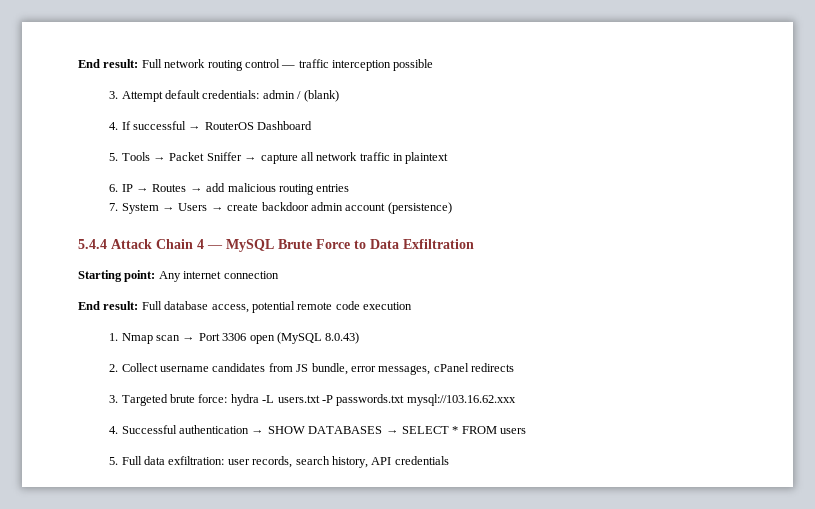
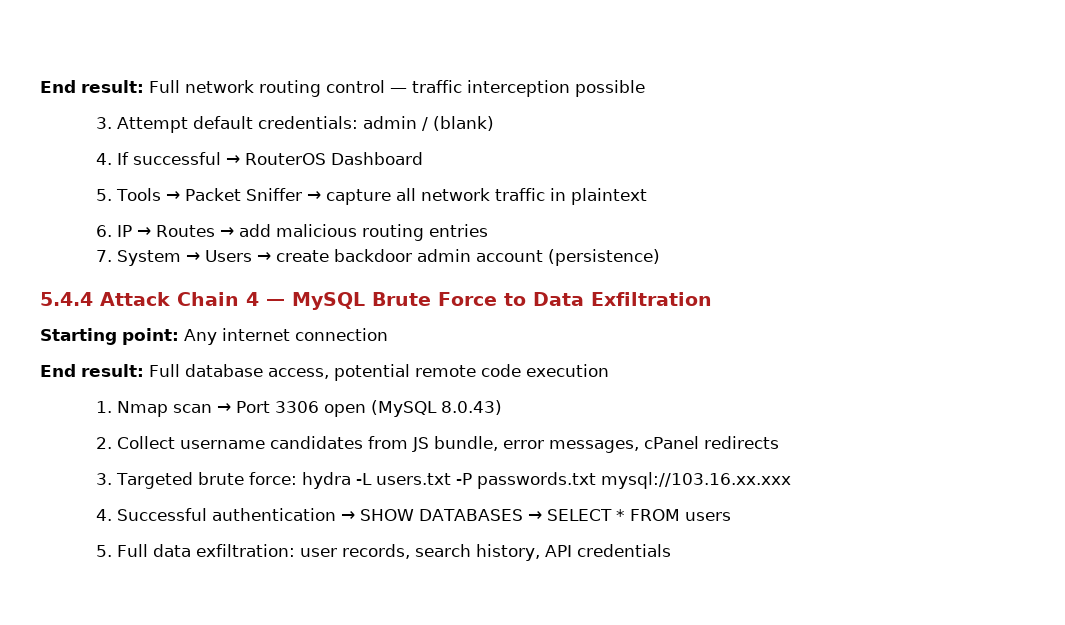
[406,394,516,406] mysql://103.16.62.xxx -> [600,472,791,489] mysql://103.16.xx.xxx

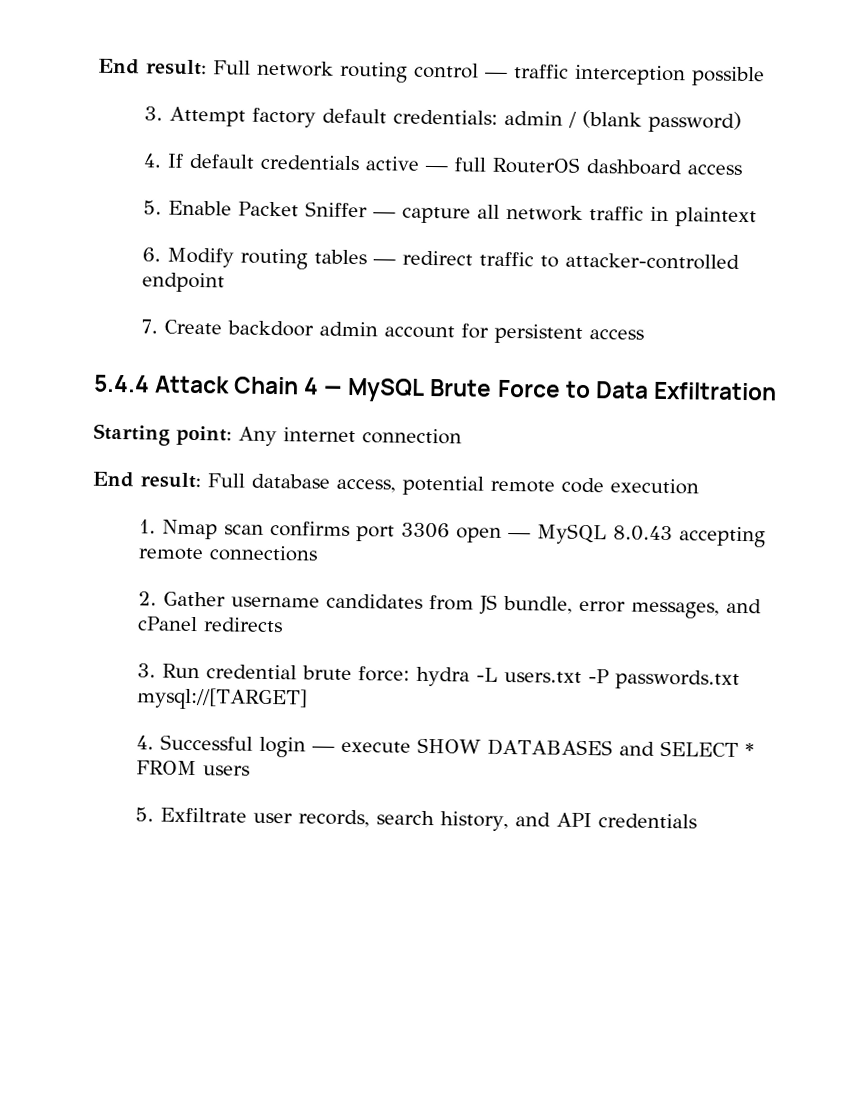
(188, 125) none -> [252,107,317,128] factory
[432,116,494,131] (blank) -> [582,109,743,133] (blank password)
[132,152,423,165] [95,188,180,201] successful → RouterOS Dashboard // 5. Tools → -> [189,153,743,176] [143,200,233,216] default credentials active — full RouterOS dashboard access // 5. Enable
[306,191,321,201] → -> [373,211,397,218] —
[116,224,488,241] [95,249,660,266] IP → Routes → add malicious routing entries // 7. System → Users → create backdoor admin account (persistence) -> [167,247,741,270] [142,272,226,293] [141,319,645,344] Modify routing tables — redirect traffic to attacker-controlled endpoint // 7. Create backdoor admin account for persistent access
[216,400,502,417] → Port 3306 open (MySQL 8.0.43) -> [270,520,767,548] [138,545,319,562] confirms port 3306 open — MySQL 8.0.43 accepting remote connections
[116,436,175,449] Collect -> [163,591,227,607] Gather
(639, 446) none -> [726,598,763,614] and
[115,472,193,489] Targeted -> [162,663,298,680] Run credential
[600,472,791,489] mysql://103.16.xx.xxx -> [136,687,309,711] mysql://[TARGET]
[211,508,355,521] authentication → -> [259,736,412,758] login — execute
[527,511,542,521] → -> [619,741,656,756] and
[116,544,295,557] Full data exfiltration: -> [160,807,248,823] Exfiltrate
(540, 552) none -> [515,812,552,827] and

